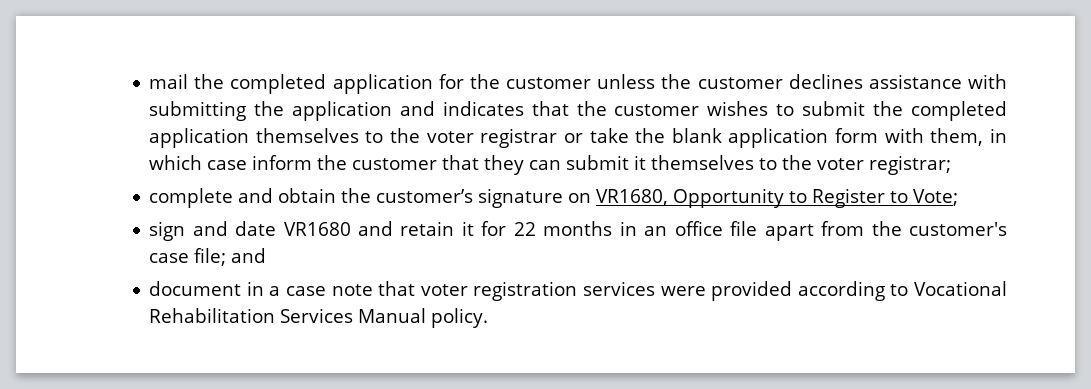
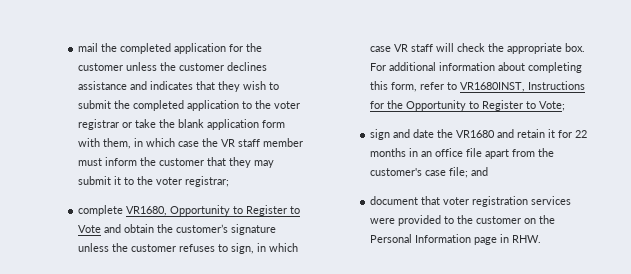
[968,74,1008,89] [149,101,769,121] with submitting the application and indicates that the customer wishes -> [129,81,266,92] and indicates that they wish
[255,128,359,143] themselves -> (239, 105) none
(248, 165) none -> [201,138,303,147] [77,158,102,166] the VR staff member must
[529,160,562,170] can -> [253,160,274,168] may
[651,155,755,170] themselves -> (121, 180) none
(234, 198) none -> [125,205,300,216] [77,225,101,233] VR1680, Opportunity to Register to Vote
[568,189,669,206] on VR1680, -> [77,243,298,254] [369,43,585,54] [369,62,582,73] [369,81,585,92] [369,100,403,109] unless the customer refuses to sign, in which case VR staff will check the appropriate box. For additional information about completing this form, refer to VR1680INST, Instructions for the
(277, 228) none -> [436,129,453,138] the
[246,281,373,296] in a case note -> (418, 200) none
[797,281,1007,301] [149,308,489,328] according to Vocational Rehabilitation Services Manual policy. -> [443,215,555,224] [369,234,541,245] to the customer on the Personal Information page in RHW.

